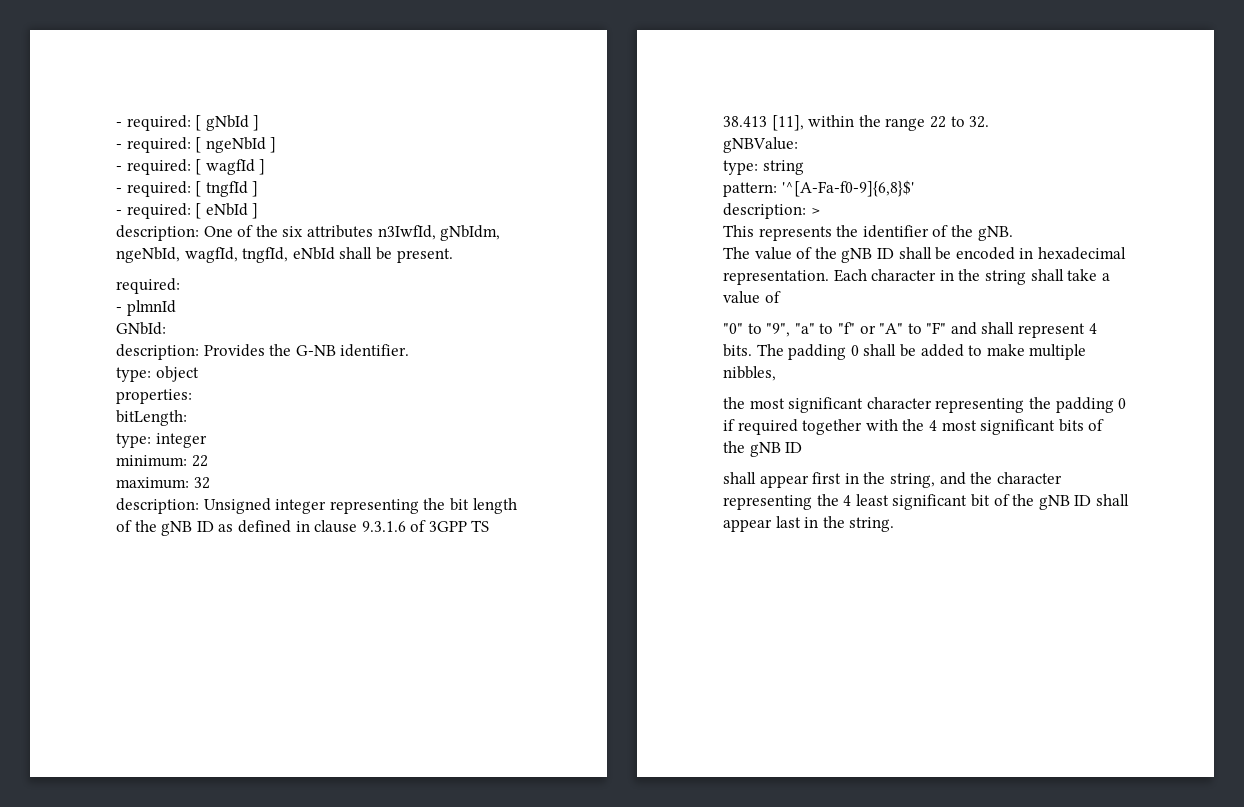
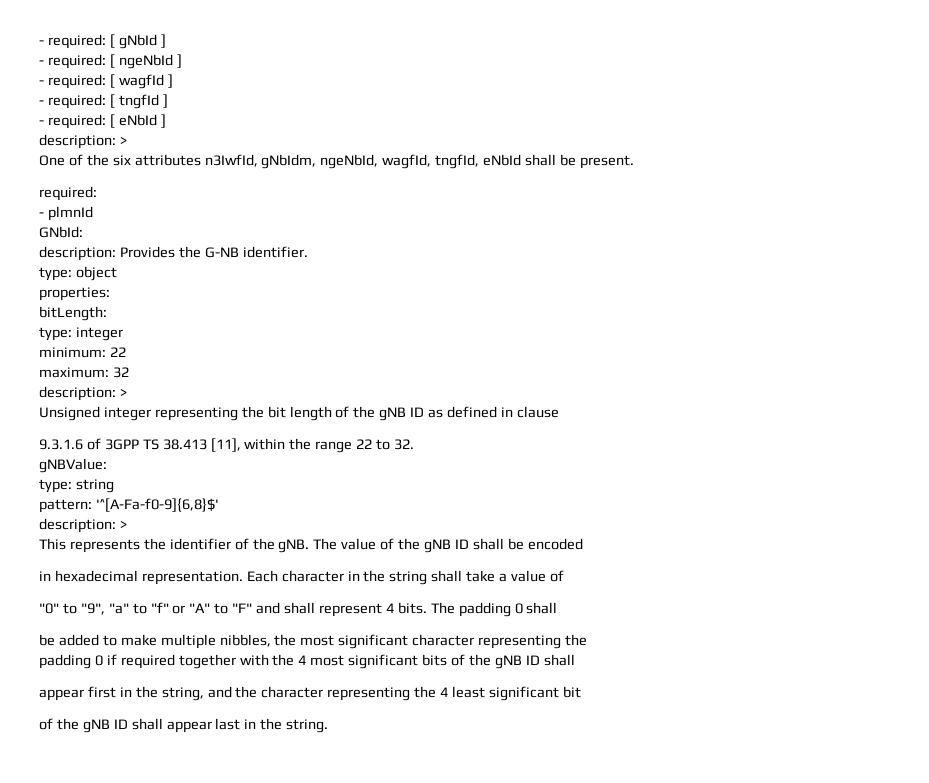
(199, 233) none -> [119,136,127,145] > //
(199, 506) none -> [119,388,127,397] > //
(358, 526) none -> (559, 412) //
(1013, 233) // -> (310, 546) none
(1015, 253) none -> (583, 544) //
(897, 350) none -> (558, 608) //
(776, 373) // -> (271, 640) none
(1051, 403) none -> (588, 640) //
[723,472,756,484] // shall -> [543,654,575,666] shall //
(990, 500) none -> (581, 692) //

